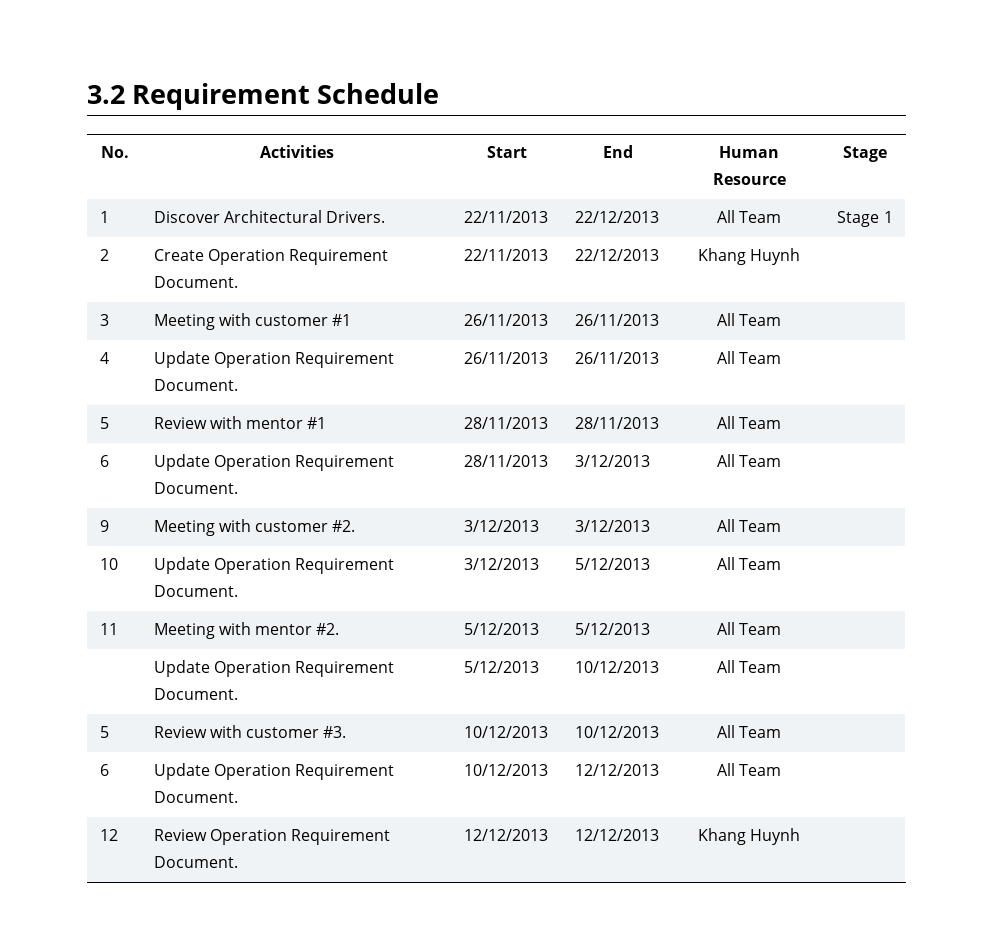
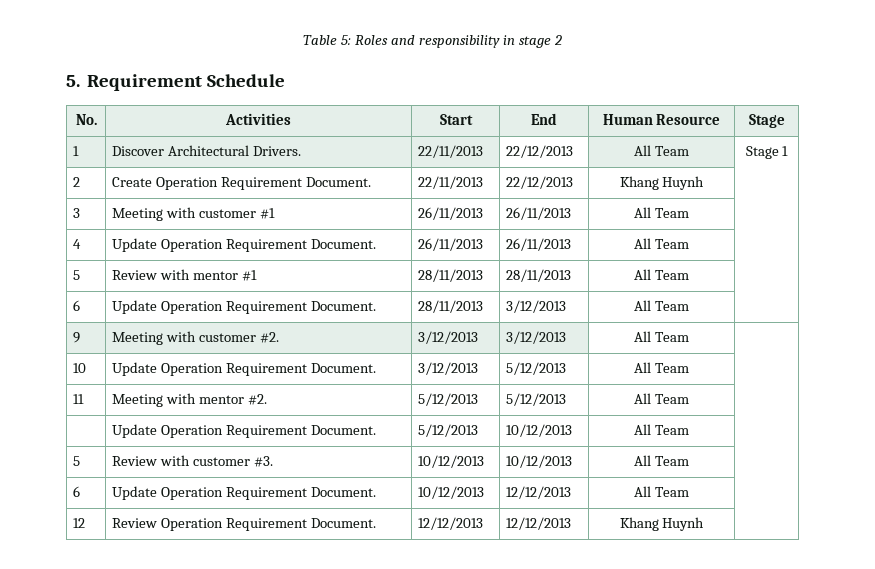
[87,85,125,104] 3.2 -> [303,35,562,48] [66,75,80,87] Table 5: Roles and responsibility in stage 2 // 5.

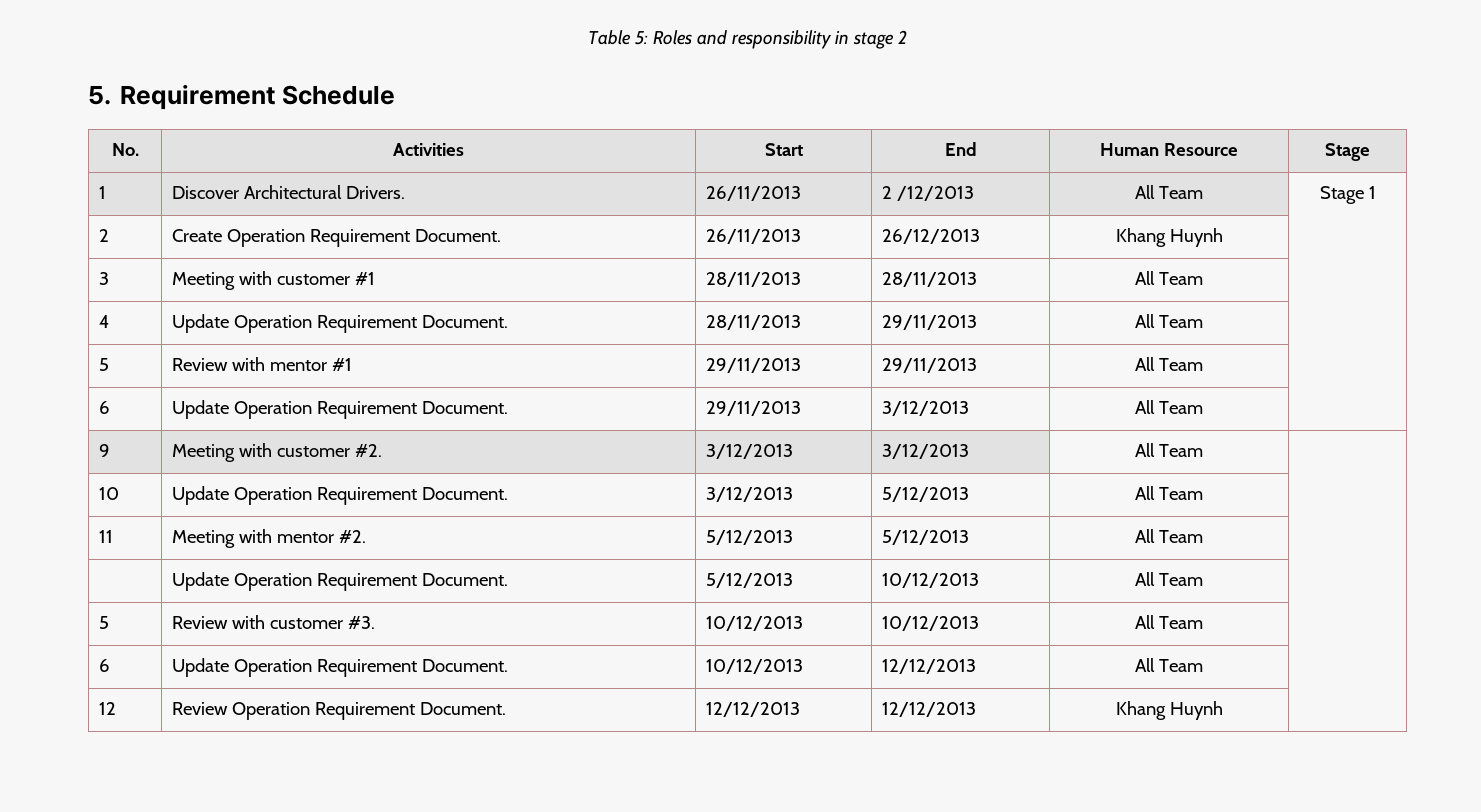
[418,145,484,158] [506,145,574,158] 22/11/2013 | 22/12/2013 -> [705,186,801,201] [881,186,974,201] 26/11/2013 | 2 /12/2013
[418,176,484,189] [506,176,574,189] 22/11/2013 | 22/12/2013 -> [705,229,801,244] [881,229,980,244] 26/11/2013 | 26/12/2013
[418,207,484,220] [506,207,572,220] 26/11/2013 | 26/11/2013 -> [705,272,801,287] [881,272,977,287] 28/11/2013 | 28/11/2013
[418,238,484,251] [506,238,572,251] 26/11/2013 | 26/11/2013 -> [705,315,801,330] [881,315,977,330] 28/11/2013 | 29/11/2013
[418,269,484,282] [506,269,572,282] [634,269,689,280] [73,300,81,311] [112,300,377,314] [418,300,484,313] 28/11/2013 | 28/11/2013 | All Team | // 6 | Update Operation Requirement Document. | 28/11/2013 -> [705,358,801,373] [881,358,977,373] [1135,357,1203,371] [98,401,110,414] [171,400,508,419] [705,401,801,416] 29/11/2013 | 29/11/2013 | All Team | // 6 | Update Operation Requirement Document. | 29/11/2013

